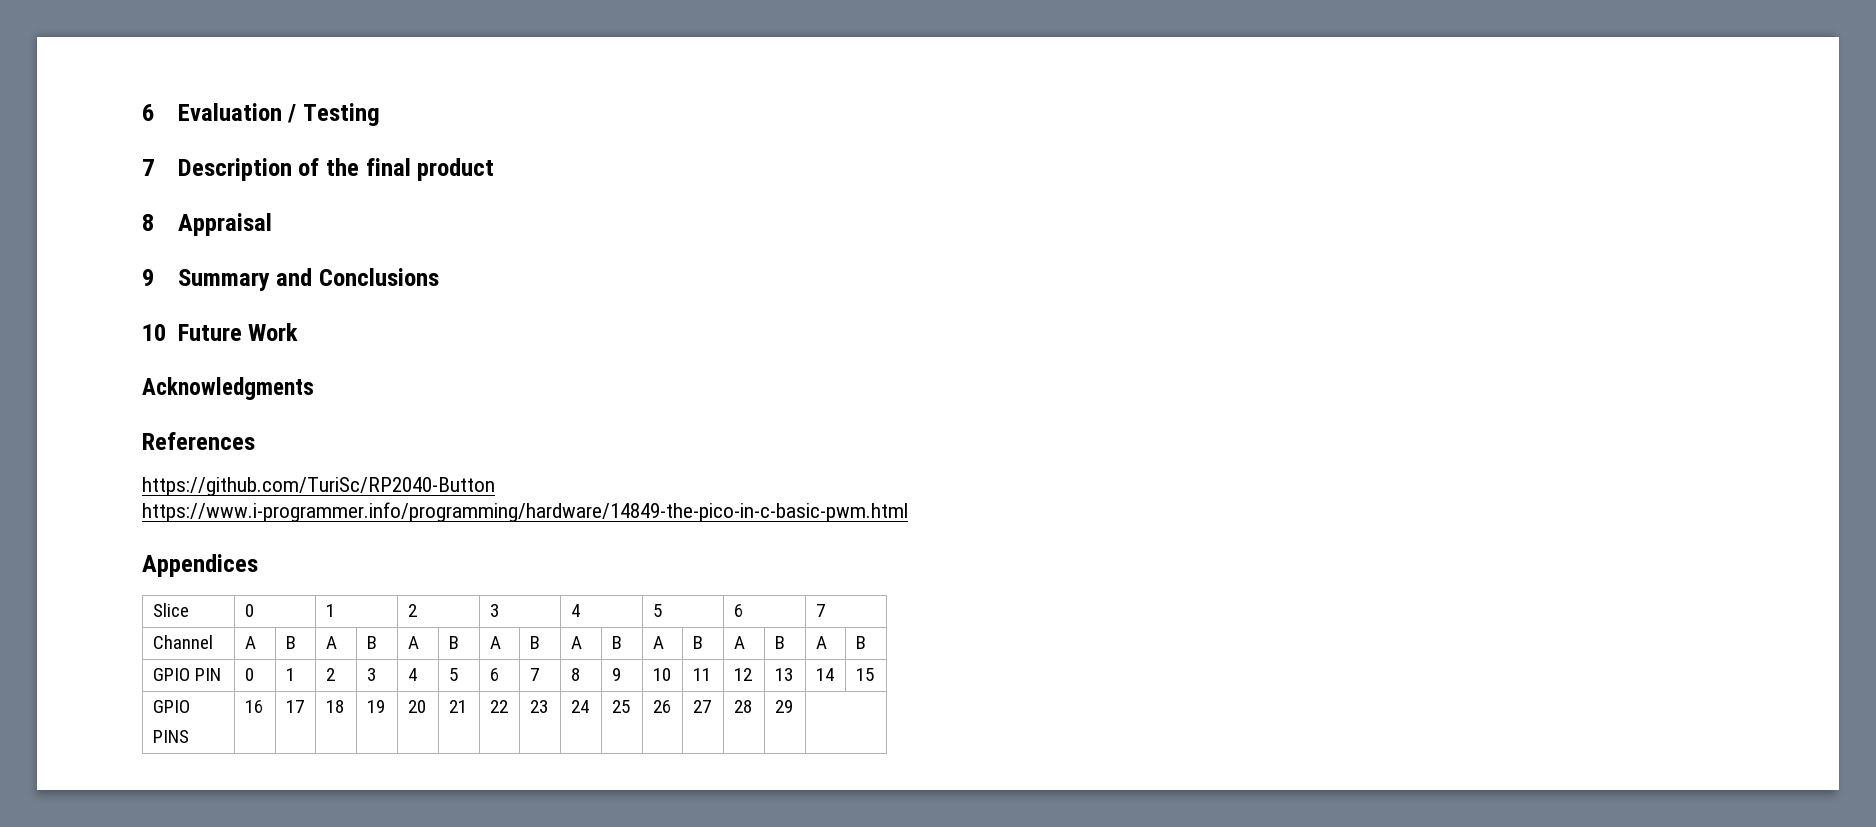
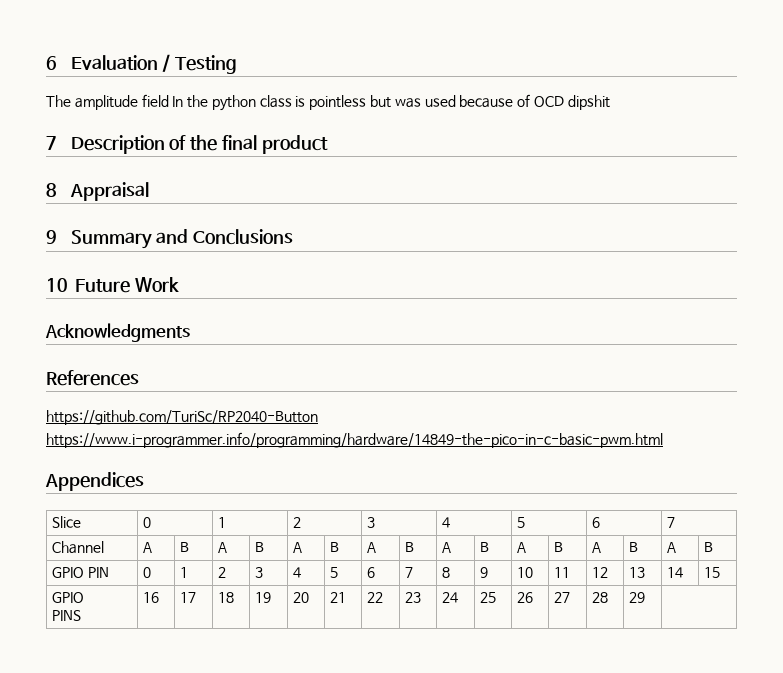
(380, 114) none -> [46,94,610,111] // The amplitude field In the python class is pointless but was used because of OCD dipshit

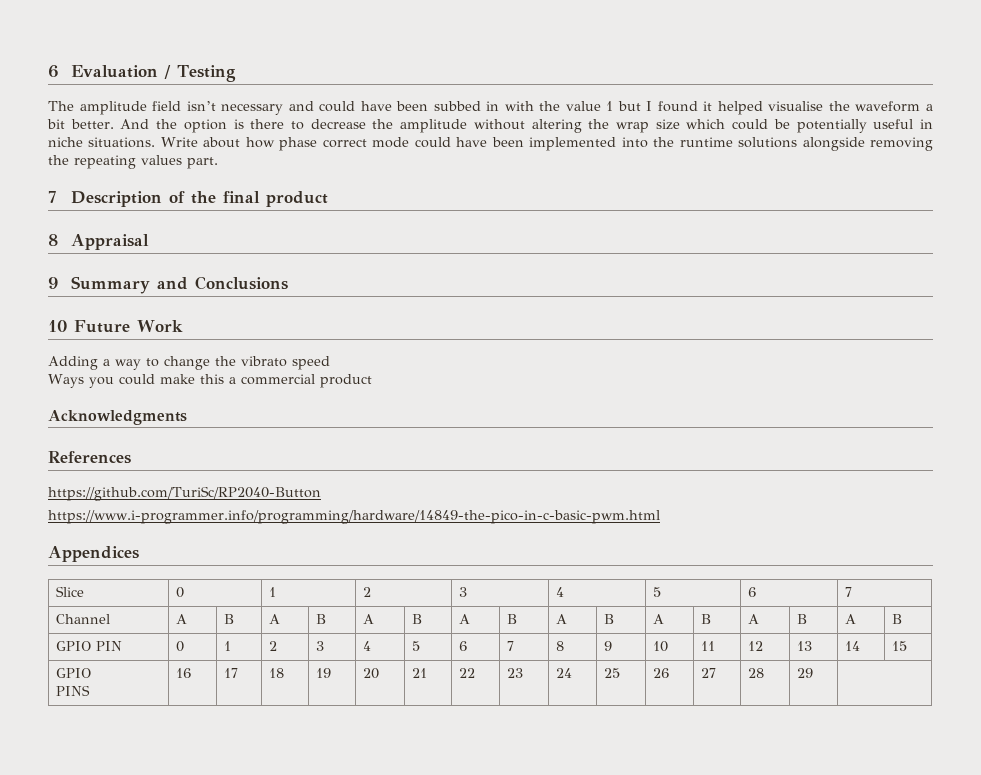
[172,94,610,111] In the python class is pointless but was used because of OCD dipshit -> [186,101,933,115] [47,119,933,133] [48,137,934,151] [48,155,218,169] isn’t necessary and could have been subbed in with the value 1 but I found it helped visualise the waveform a bit better. And the option is there to decrease the amplitude without altering the wrap size which could be potentially useful in niche situations. Write about how phase correct mode could have been implemented into the runtime solutions alongside removing the repeating values part.
(179, 284) none -> [48,356,330,370] [48,374,372,388] // Adding a way to change the vibrato speed // Ways you could make this a commercial product

